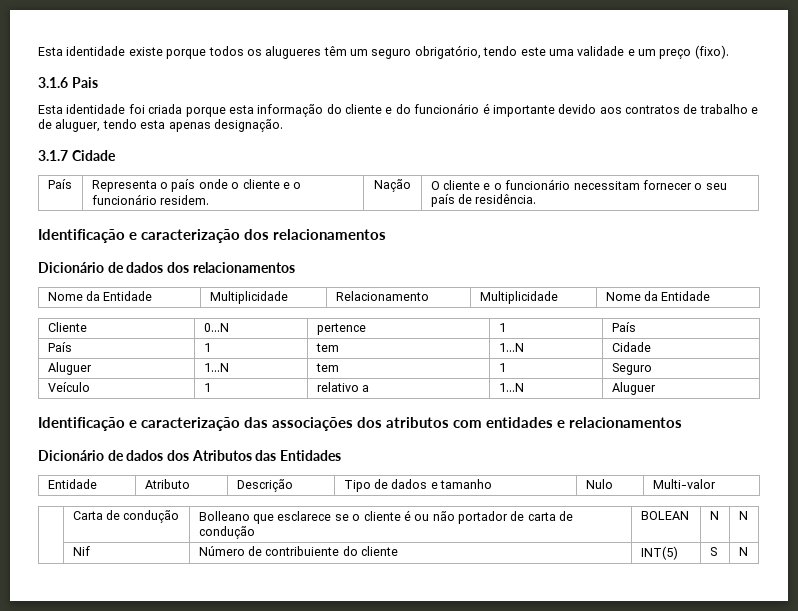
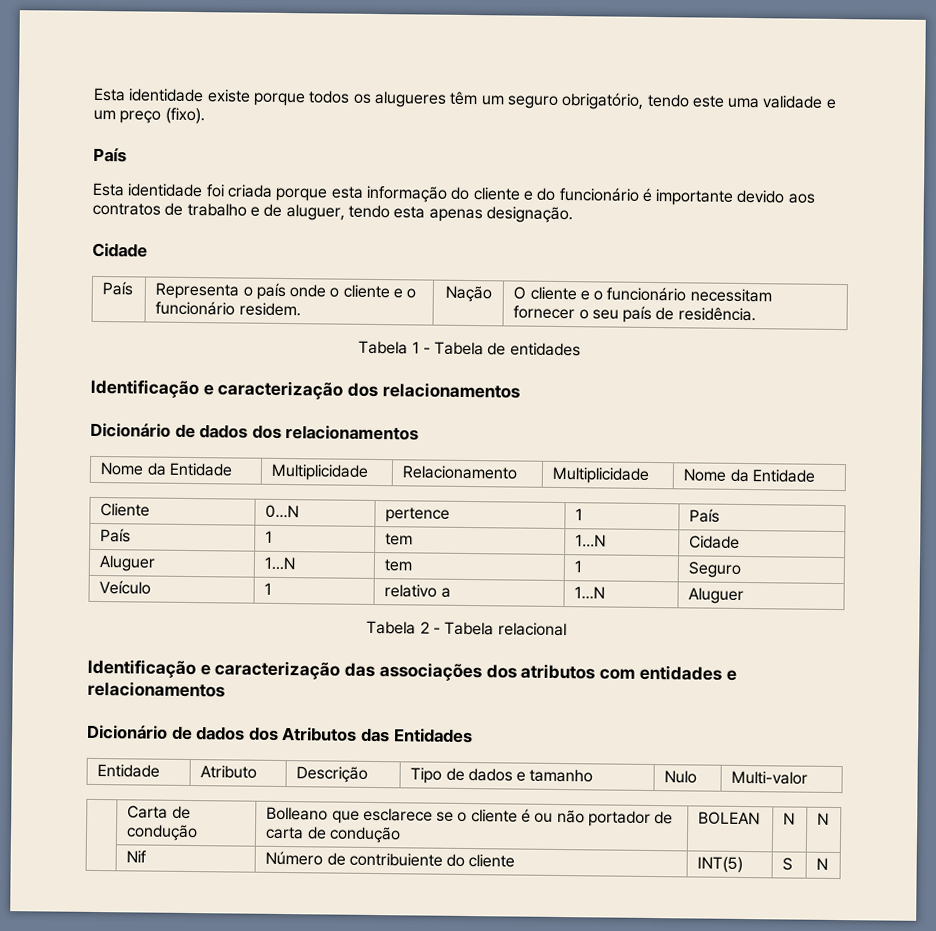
[38,77,98,88] 3.1.6 Pais -> [93,147,127,163] País
[38,150,68,161] 3.1.7 -> (573, 215) none
(537, 199) none -> [358,340,581,357] // Tabela 1 - Tabela de entidades
(656, 388) none -> [366,620,567,637] // Tabela 2 - Tabela relacional

